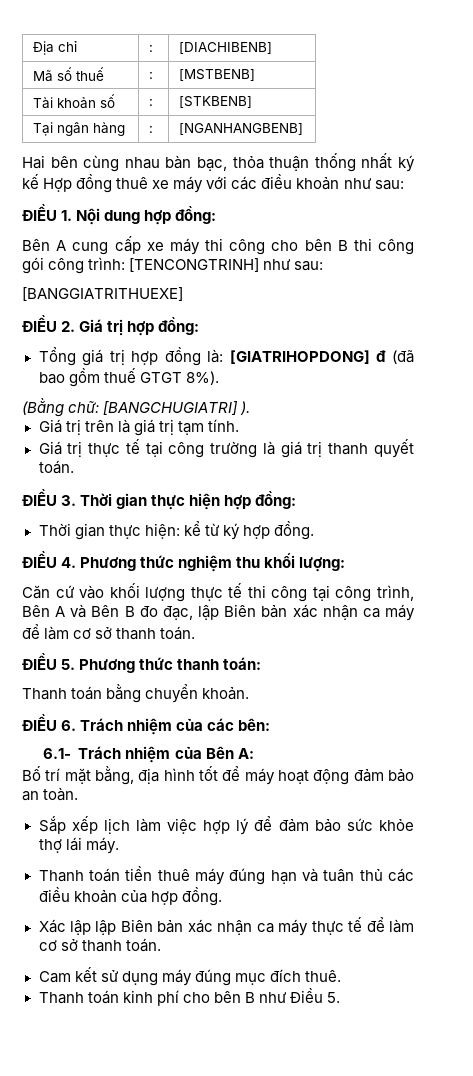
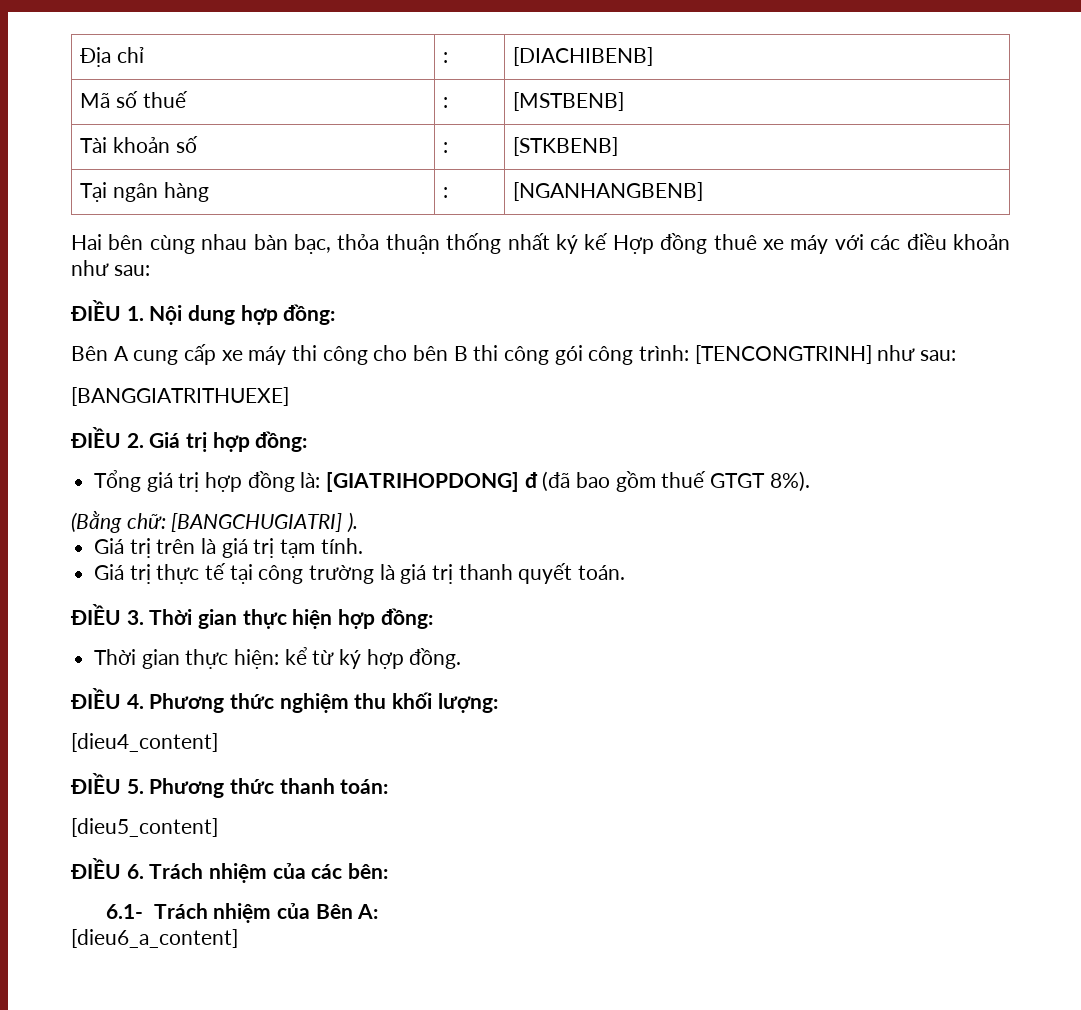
[22,583,414,602] [22,604,415,621] [22,624,196,640] Căn cứ vào khối lượng thực tế thi công tại công trình, Bên A và Bên B đo đạc, lập Biên bản xác nhận ca máy để làm cơ sở thanh toán. -> [71,733,218,752] [dieu4_content]
[22,684,250,703] Thanh toán bằng chuyển khoản. -> [71,818,218,837] [dieu5_content]
[22,766,414,785] [22,787,79,801] [38,816,414,835] [38,837,119,854] [38,866,415,885] [38,887,222,906] [38,917,414,936] [38,938,161,952] [38,967,341,986] [38,988,340,1006] Bố trí mặt bằng, địa hình tốt để máy hoạt động đảm bảo an toàn. // Sắp xếp lịch làm việc hợp lý để đảm bảo sức khỏe thợ lái máy. // Thanh toán tiền thuê máy đúng hạn và tuân thủ các điều khoản của hợp đồng. // Xác lập lập Biên bản xác nhận ca máy thực tế để làm cơ sở thanh toán. // Cam kết sử dụng máy đúng mục đích thuê. // Thanh toán kinh phí cho bên B như Điều 5. -> [71,929,238,948] [dieu6_a_content]

